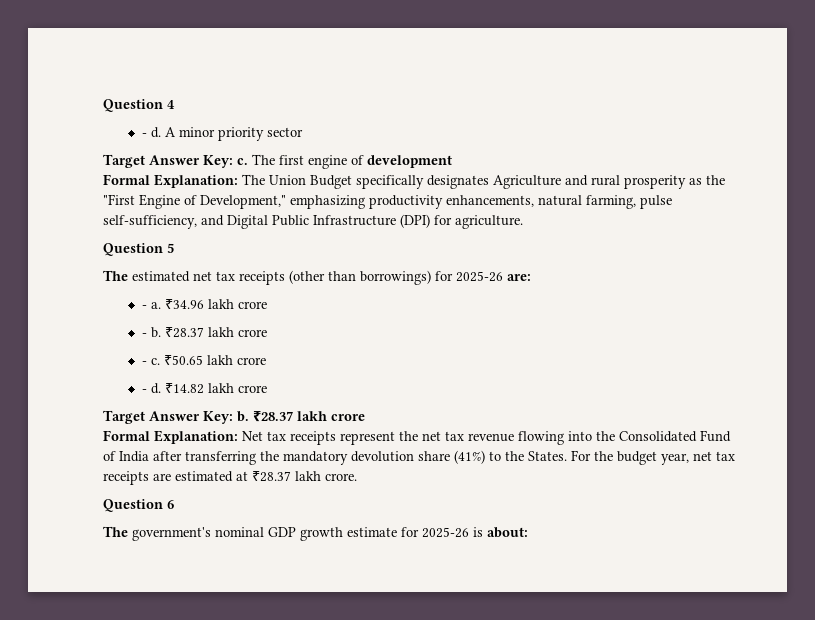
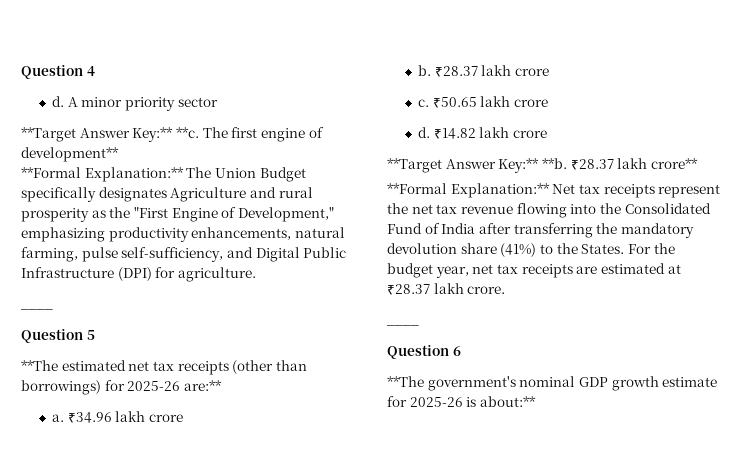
[141,133,147,137] - -> (95, 71) none
[103,154,248,168] Target Answer Key: c. -> [21,127,199,142] **Target Answer Key:** **c.
[367,155,452,168] [103,174,238,188] development // Formal Explanation: -> [21,147,119,162] [21,167,184,182] development** // **Formal Explanation:**
(523, 222) none -> [20,309,53,310] // ____
[103,270,128,281] The -> [21,360,58,371] **The
[507,274,531,281] [141,305,147,309] are: // - -> [183,380,222,391] are:** //
[141,327,267,338] [141,361,147,365] - b. ₹28.37 lakh crore // - -> [418,65,550,77] b. ₹28.37 lakh crore //
[141,389,147,393] - -> (549, 103) none
[103,410,365,424] [103,430,238,444] Target Answer Key: b. ₹28.37 lakh crore // Formal Explanation: -> [387,158,698,173] [387,183,550,198] **Target Answer Key:** **b. ₹28.37 lakh crore** // **Formal Explanation:**
(357, 477) none -> [386,325,419,326] // ____
[103,526,128,537] The -> [387,376,424,387] **The
[487,527,528,538] about: -> [479,396,536,407] about:**

